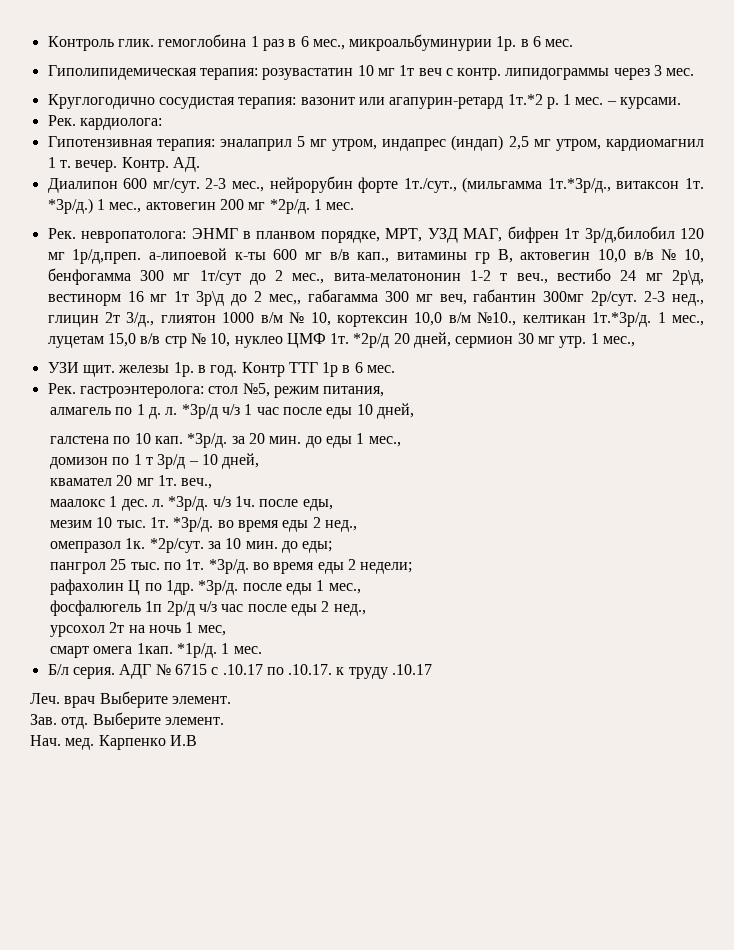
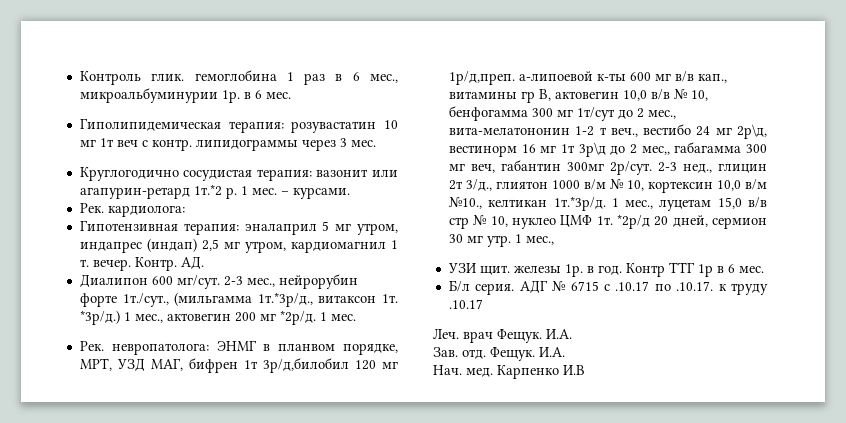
[47,383,385,398] [50,403,414,419] [50,433,401,448] [50,453,260,469] [50,475,213,489] [50,496,333,511] [50,517,357,532] [50,538,333,553] [50,559,413,574] [50,579,361,595] [50,600,366,616] [50,622,226,637] [50,643,262,658] // Рек. гастроэнтеролога: стол №5, режим питания, // алмагель по 1 д. л. *3р/д ч/з 1 час после еды 10 дней, // галстена по 10 кап. *3р/д. за 20 мин. до еды 1 мес., // домизон по 1 т 3р/д – 10 дней, // квамател 20 мг 1т. веч., // маалокс 1 дес. л. *3р/д. ч/з 1ч. после еды, // мезим 10 тыс. 1т. *3р/д. во время еды 2 нед., // омепразол 1к. *2р/сут. за 10 мин. до еды; // пангрол 25 тыс. по 1т. *3р/д. во время еды 2 недели; // рафахолин Ц по 1др. *3р/д. после еды 1 мес., // фосфалюгель 1п 2р/д ч/з час после еды 2 нед., // урсохол 2т на ночь 1 мес, // смарт омега 1кап. *1р/д. 1 мес. -> (764, 269) none
[99,691,231,708] Выберите элемент. -> [497,329,572,343] Фещук. И.А.
[92,712,224,729] Выберите элемент. -> [490,347,565,361] Фещук. И.А.

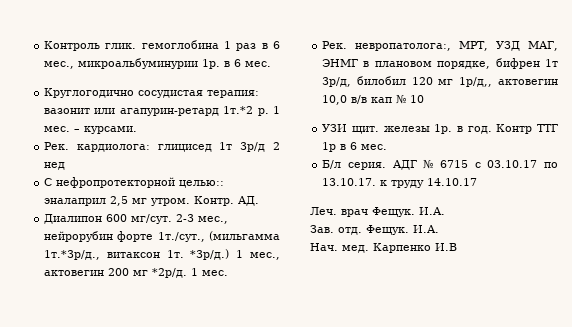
[79,119,398,133] [79,138,376,151] // Гиполипидемическая терапия: розувастатин 10 мг 1т веч с контр. липидограммы через 3 мес. -> (272, 64) none
[79,221,398,235] [79,238,398,253] [79,259,131,271] // Гипотензивная терапия: эналаприл 5 мг утром, индапрес (индап) 2,5 мг утром, кардиомагнил 1 т. вечер. -> [157,142,280,152] [44,162,66,170] [44,177,225,188] [44,196,191,206] глицисед 1т 3р/д 2 нед // С нефропротекторной целью:: эналаприл 2,5 мг утром.
[111,341,398,355] [79,358,398,373] [448,71,727,85] [448,89,708,103] [448,106,676,121] [448,124,767,139] [448,142,767,157] [448,160,767,175] [448,179,767,193] [448,196,767,211] [448,214,767,229] [448,234,554,247] невропатолога: ЭНМГ в планвом порядке, МРТ, УЗД МАГ, бифрен 1т 3р/д,билобил 120 мг 1р/д,преп. а-липоевой к-ты 600 мг в/в кап., витамины гр В, актовегин 10,0 в/в № 10, бенфогамма 300 мг 1т/сут до 2 мес., вита-мелатононин 1-2 т веч., вестибо 24 мг 2р\д, вестинорм 16 мг 1т 3р\д до 2 мес,, габагамма 300 мг веч, габантин 300мг 2р/сут. 2-3 нед., глицин 2т 3/д., глиятон 1000 в/м № 10, кортексин 10,0 в/м №10., келтикан 1т.*3р/д. 1 мес., луцетам 15,0 в/в стр № 10, нуклео ЦМФ 1т. *2р/д 20 дней, сермион 30 мг утр. 1 мес., -> [355,41,558,51] [322,58,558,69] [322,76,558,87] [322,94,425,105] невропатолога:, МРТ, УЗД МАГ, ЭНМГ в плановом порядке, бифрен 1т 3р/д, билобил 120 мг 1р/д,, актовегин 10,0 в/в кап № 10
[615,281,714,291] .10.17 по .10.17. -> [487,160,558,168] [322,178,377,186] 03.10.17 по 13.10.17.
[448,299,483,309] .10.17 -> [427,178,478,186] 14.10.17

